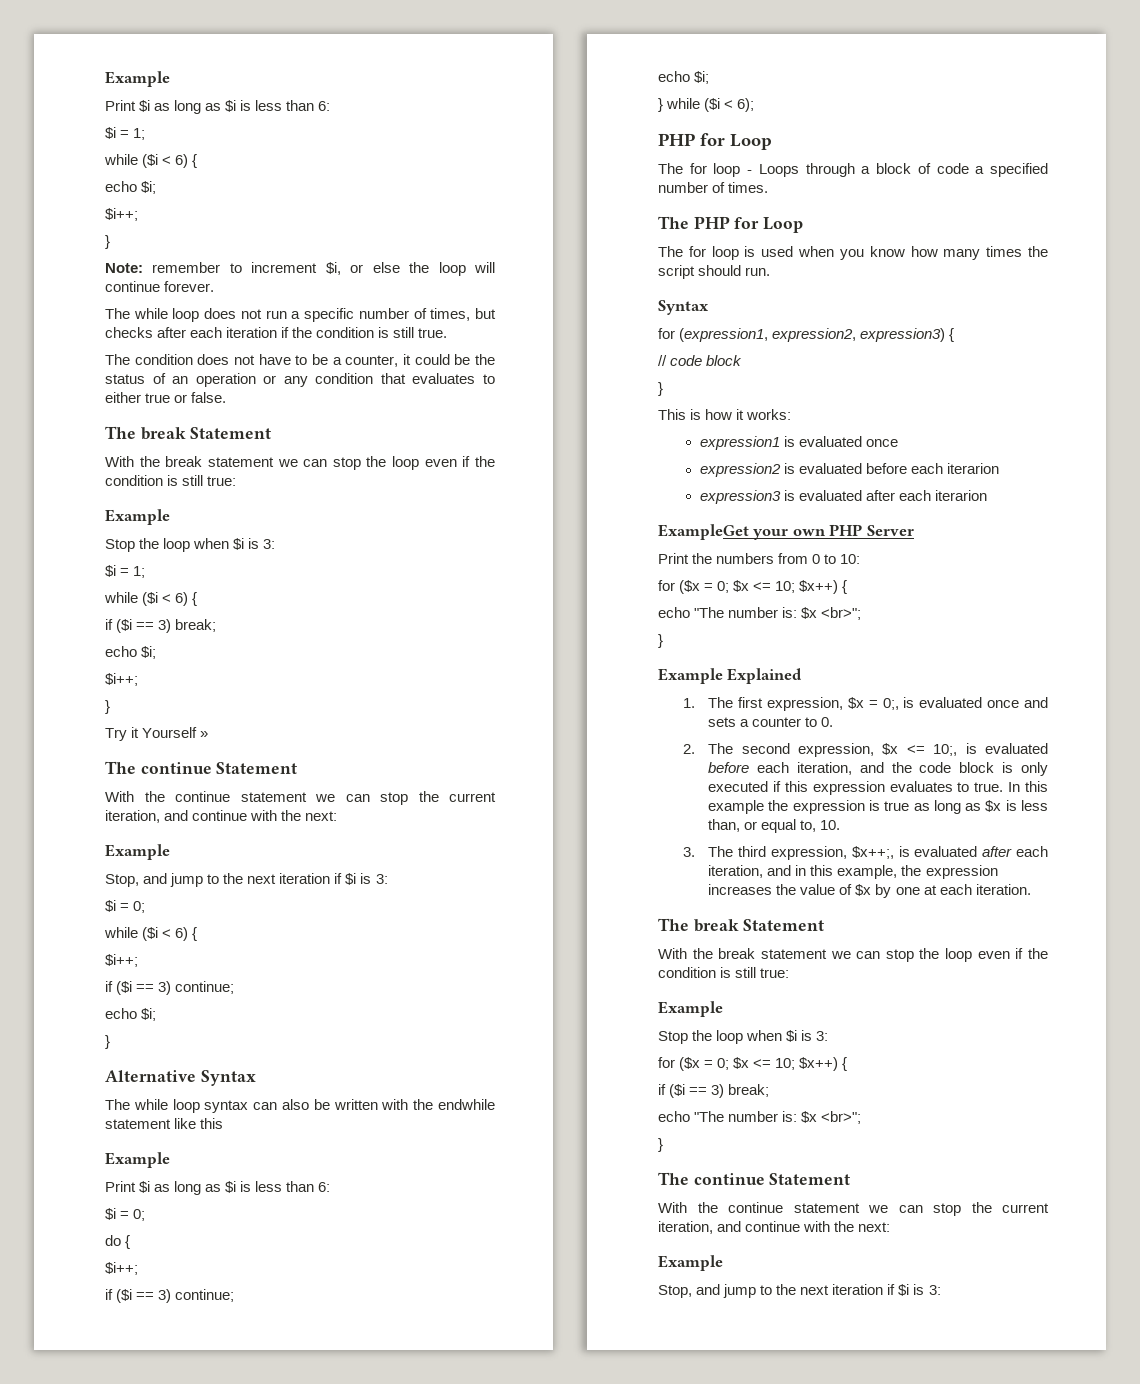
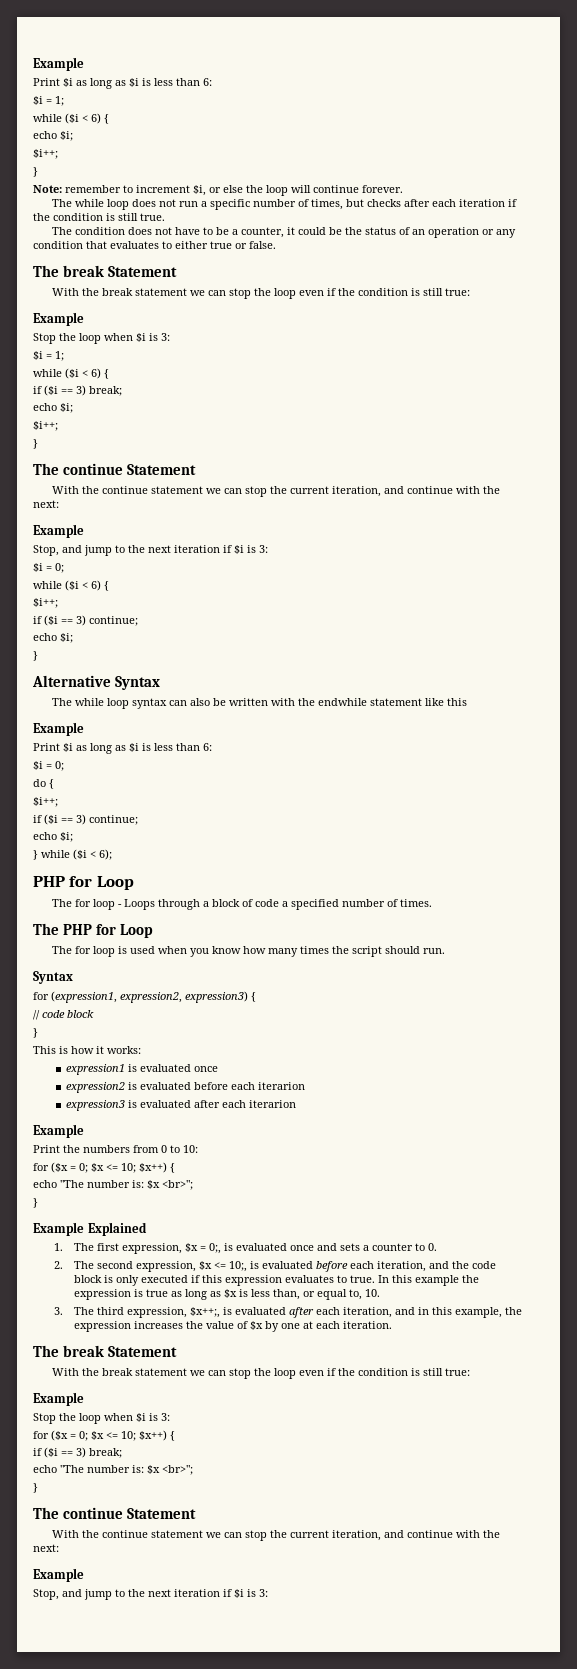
[105,727,209,741] // Try it Yourself » -> (38, 444) none
[658,524,914,540] ExampleGet your own PHP Server -> [33,1124,84,1138] Example

